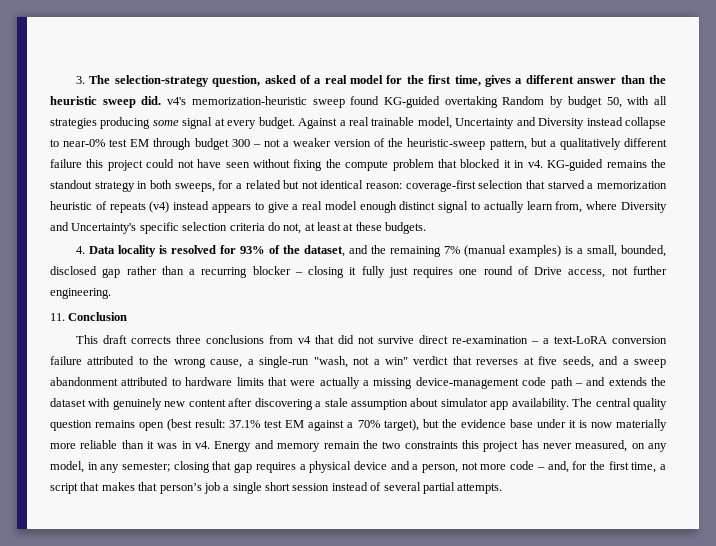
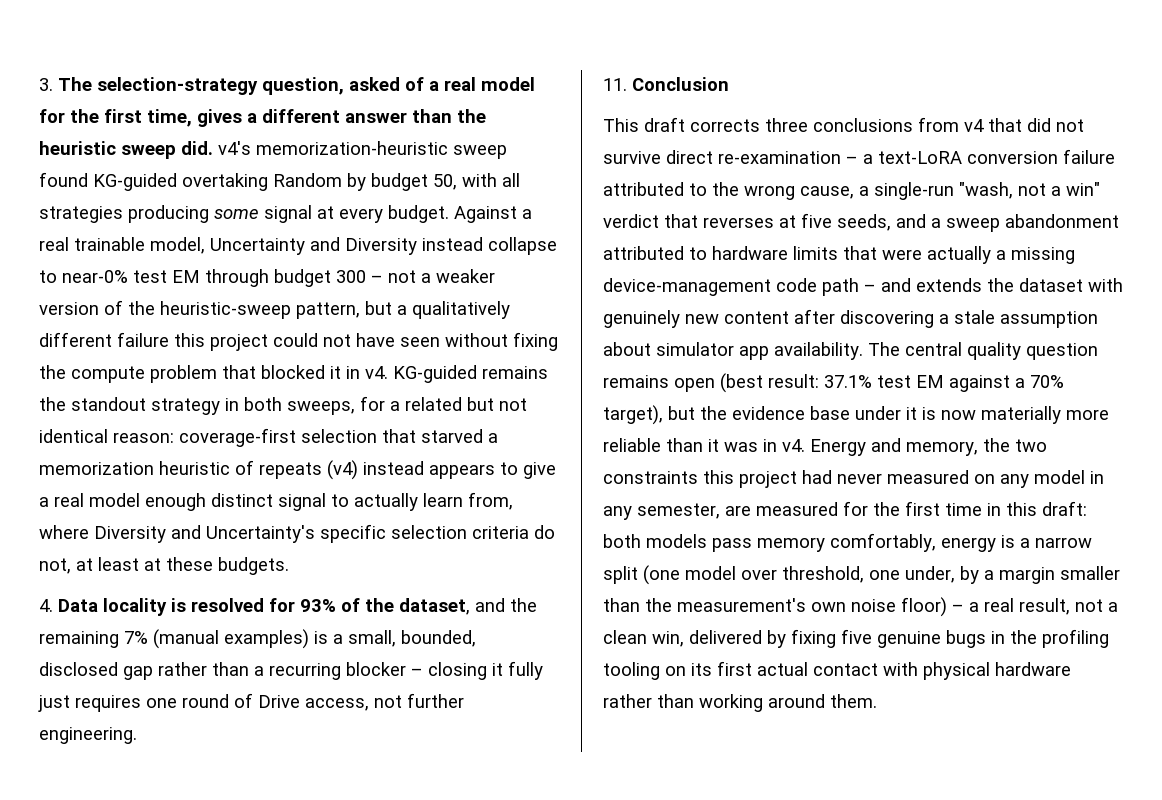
[277,441,360,452] memory remain -> [906,441,978,456] memory,
[521,440,628,452] has never measured, -> [802,470,969,484] had never measured
[50,461,84,473] model, -> [1034,470,1085,484] model
[122,461,666,473] [50,482,503,494] semester; closing that gap requires a physical device and a person, not more code – and, for the first time, a script that makes that person’s job a single short session instead of several partial attempts. -> [637,501,1087,519] [603,533,1092,552] [603,565,1120,585] [603,597,1118,617] [603,629,1109,648] [603,661,1071,680] [603,694,877,712] semester, are measured for the first time in this draft: both models pass memory comfortably, energy is a narrow split (one model over threshold, one under, by a margin smaller than the measurement's own noise floor) – a real result, not a clean win, delivered by fixing five genuine bugs in the profiling tooling on its first actual contact with physical hardware rather than working around them.

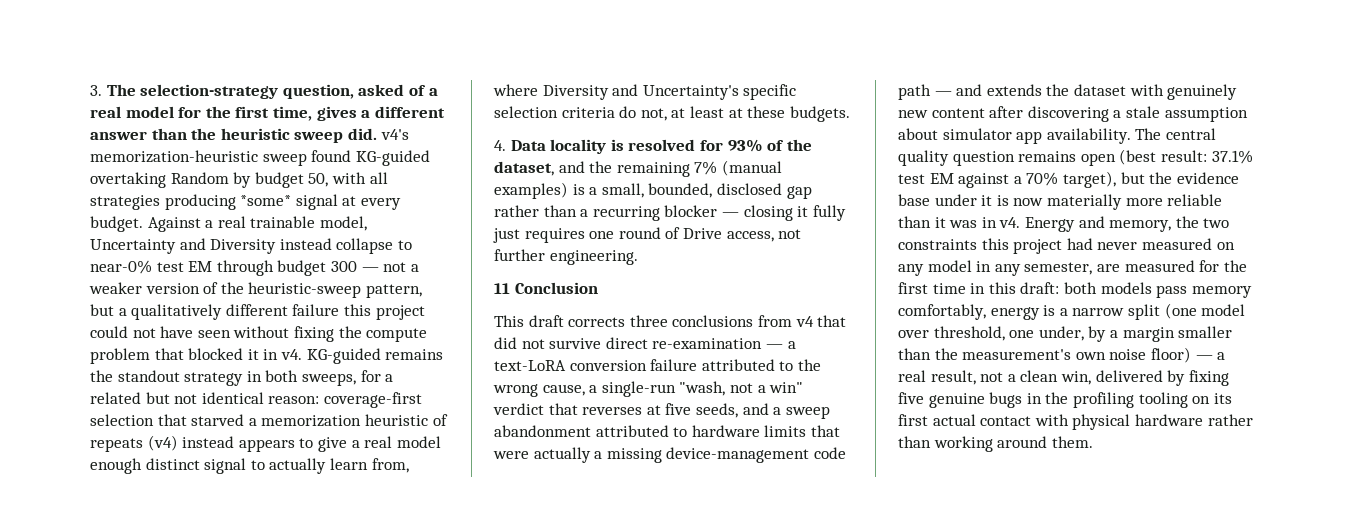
[214,209,259,219] some -> [240,195,292,206] *some*
[371,275,383,283] – -> [361,267,379,272] —
[411,668,423,676] – -> [721,212,739,217] —
[603,78,627,91] 11. -> [494,283,510,294] 11
[846,156,858,164] – -> [765,344,783,349] —
[864,284,876,292] – -> [934,91,952,96] —
[952,604,964,612] – -> [1195,355,1213,360] —

